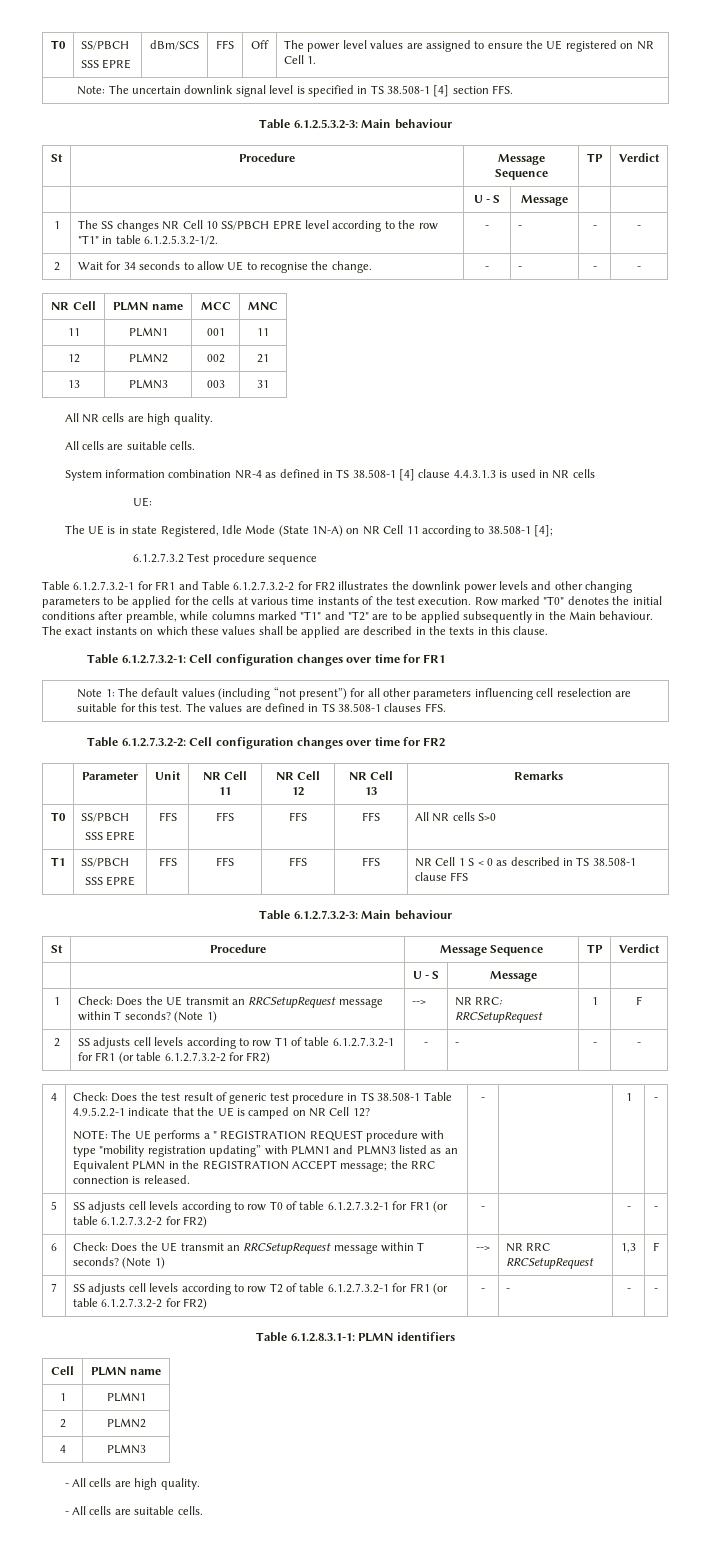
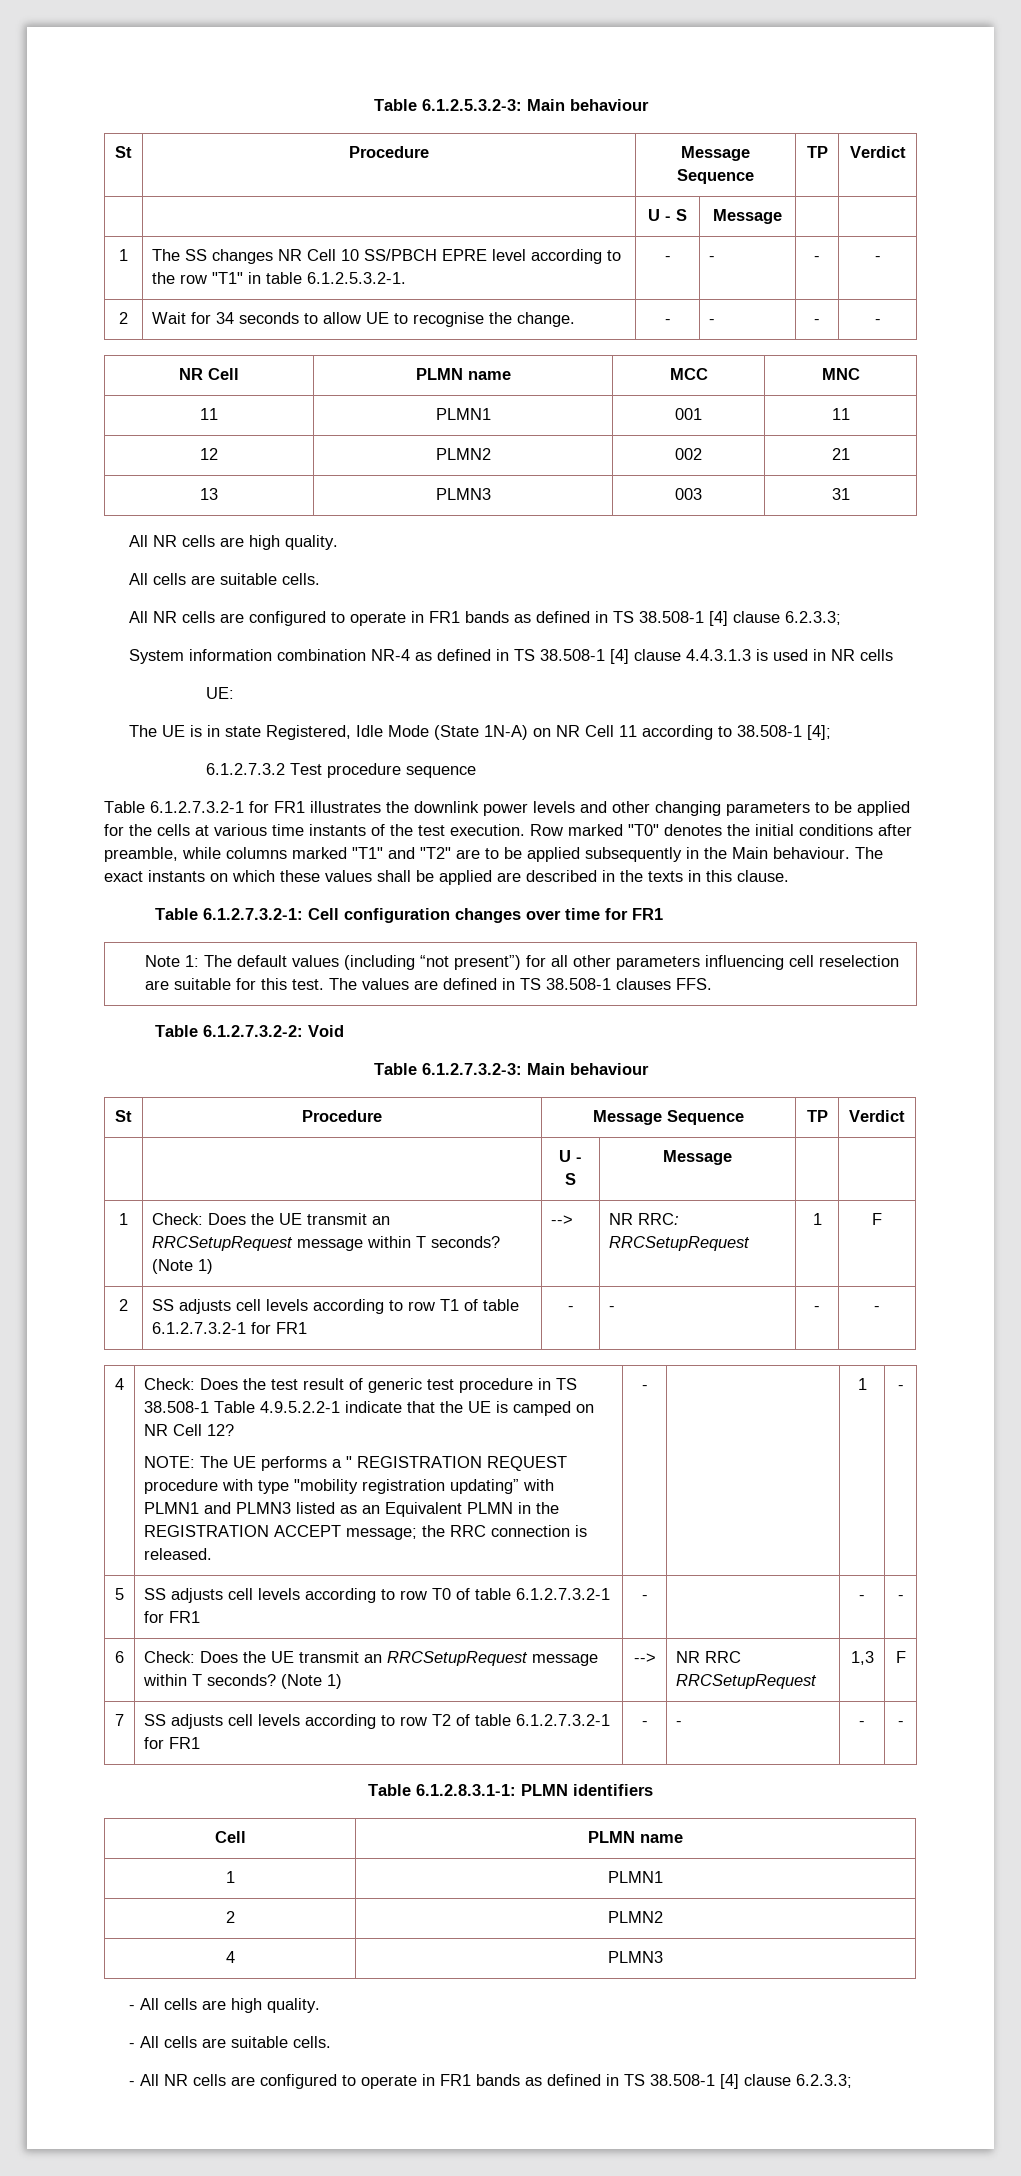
[51,40,66,49] [81,41,130,50] [81,59,132,69] [150,40,199,50] [216,40,234,49] [251,40,269,49] [284,40,654,52] [284,55,317,64] [77,85,514,97] T0 | SS/PBCH // SSS EPRE | dBm/SCS | FFS | Off | The power level values are assigned to ensure the UE registered on NR Cell 1. // Note: The uncertain downlink signal level is specified in TS 38.508-1 [4] section FFS. // -> (373, 105) none
[144,235,219,245] 6.1.2.5.3.2-1/2. -> [307,272,407,284] 6.1.2.5.3.2-1.
(196, 445) none -> [129,611,842,626] // All NR cells are configured to operate in FR1 bands as defined in TS 38.508-1 [4] clause 6.2.3.3;
[178,581,335,591] and Table 6.1.2.7.3.2-2 for FR2 -> (305, 807) none
[189,737,446,749] [82,772,138,780] [155,771,181,780] [202,771,248,780] [219,787,231,795] [275,771,321,780] [292,787,304,796] [348,771,394,780] [365,787,377,795] [513,771,563,780] [51,812,66,821] [81,813,130,822] [84,831,136,841] [158,812,177,821] [216,812,234,821] [289,812,307,821] [362,812,380,821] [415,812,497,822] [51,857,65,866] [81,858,130,867] [84,876,136,886] [158,857,177,866] [216,857,234,866] [289,857,307,866] [362,857,380,866] [415,857,636,867] [415,872,469,881] Cell configuration changes over time for FR2 // | Parameter | Unit | NR Cell 11 | NR Cell 12 | NR Cell 13 | Remarks // T0 | SS/PBCH // SSS EPRE | FFS | FFS | FFS | FFS | All NR cells S>0 // T1 | SS/PBCH // SSS EPRE | FFS | FFS | FFS | FFS | NR Cell 1 S < 0 as described in TS 38.508-1 clause FFS -> [307,1025,344,1037] Void
[118,1052,271,1064] (or table 6.1.2.7.3.2-2 for FR2) -> (308, 1328) none
[432,1201,448,1213] [73,1216,208,1228] (or table 6.1.2.7.3.2-2 for FR2) -> (201, 1617) none
[432,1283,448,1295] [73,1298,208,1310] (or table 6.1.2.7.3.2-2 for FR2) -> (201, 1743) none
(203, 1510) none -> [129,2074,853,2089] // - All NR cells are configured to operate in FR1 bands as defined in TS 38.508-1 [4] clause 6.2.3.3;

